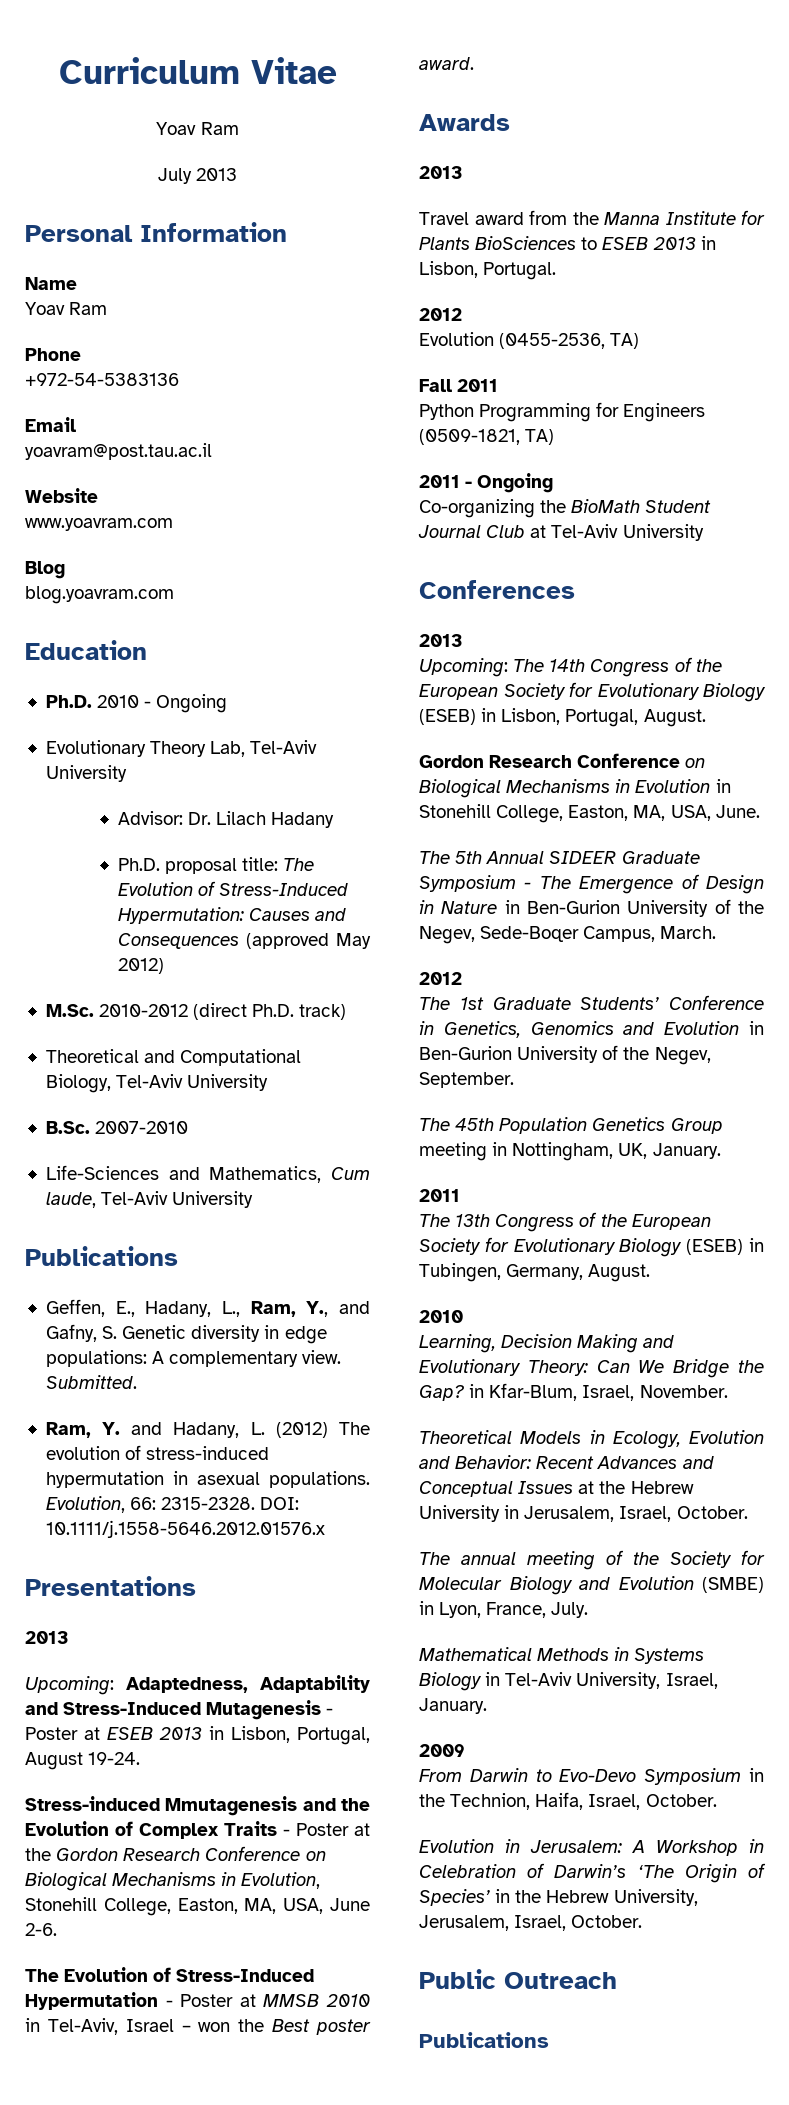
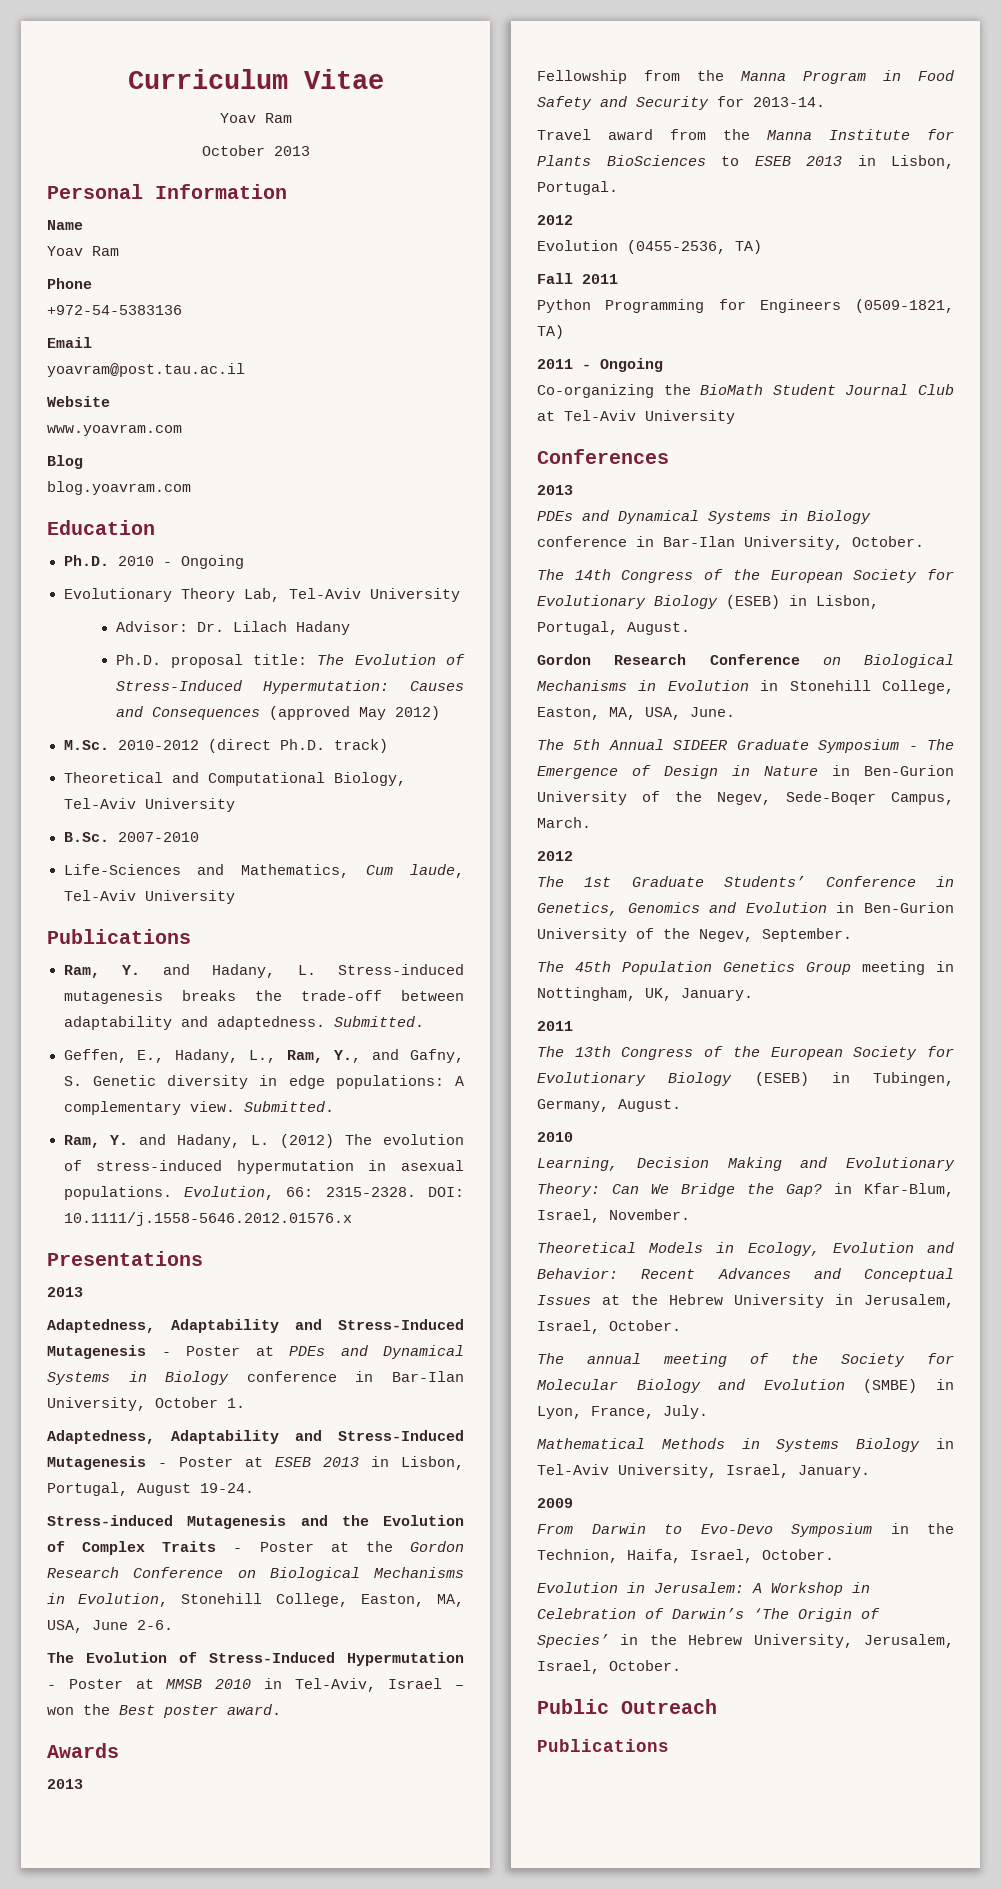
[157,168,192,184] July -> [201,145,265,156] October
(178, 1256) none -> [63,964,464,978] [63,990,464,1004] [63,1016,424,1030] // Ram, Y. and Hadany, L. Stress-induced mutagenesis breaks the trade-off between adaptability and adaptedness. Submitted.
[25,1676,114,1695] Upcoming: -> [47,1319,464,1333] [47,1345,464,1359] [47,1371,464,1385] [47,1397,245,1411] Adaptedness, Adaptability and Stress-Induced Mutagenesis - Poster at PDEs and Dynamical Systems in Biology conference in Bar-Ilan University, October 1. //
[165,1796,298,1816] Mmutagenesis -> [187,1515,287,1529] Mutagenesis
(463, 172) none -> [537,70,954,84] [537,96,825,110] // Fellowship from the Manna Program in Food Safety and Security for 2013-14.
[419,658,508,677] Upcoming: -> [537,510,871,524] [537,536,924,550] PDEs and Dynamical Systems in Biology conference in Bar-Ilan University, October. //

